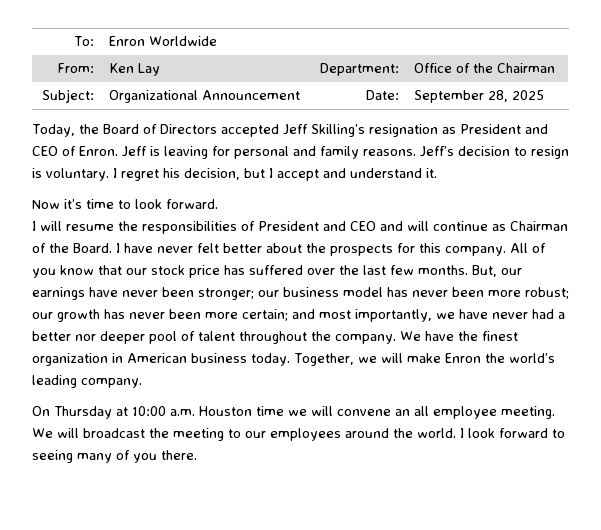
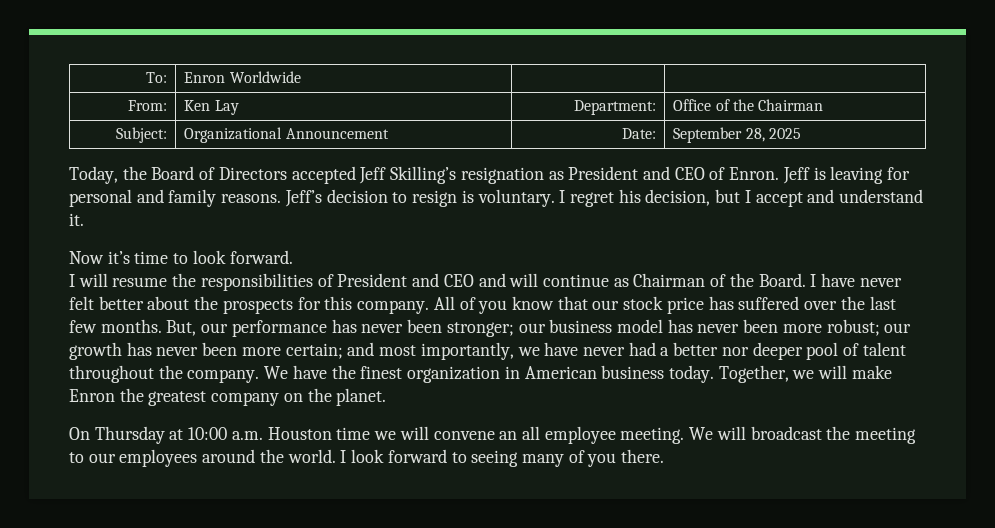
[32,287,118,300] earnings have -> [231,319,357,337] performance has
[508,353,555,363] [32,375,142,388] world’s leading company. -> [148,388,387,406] greatest company on the planet.

